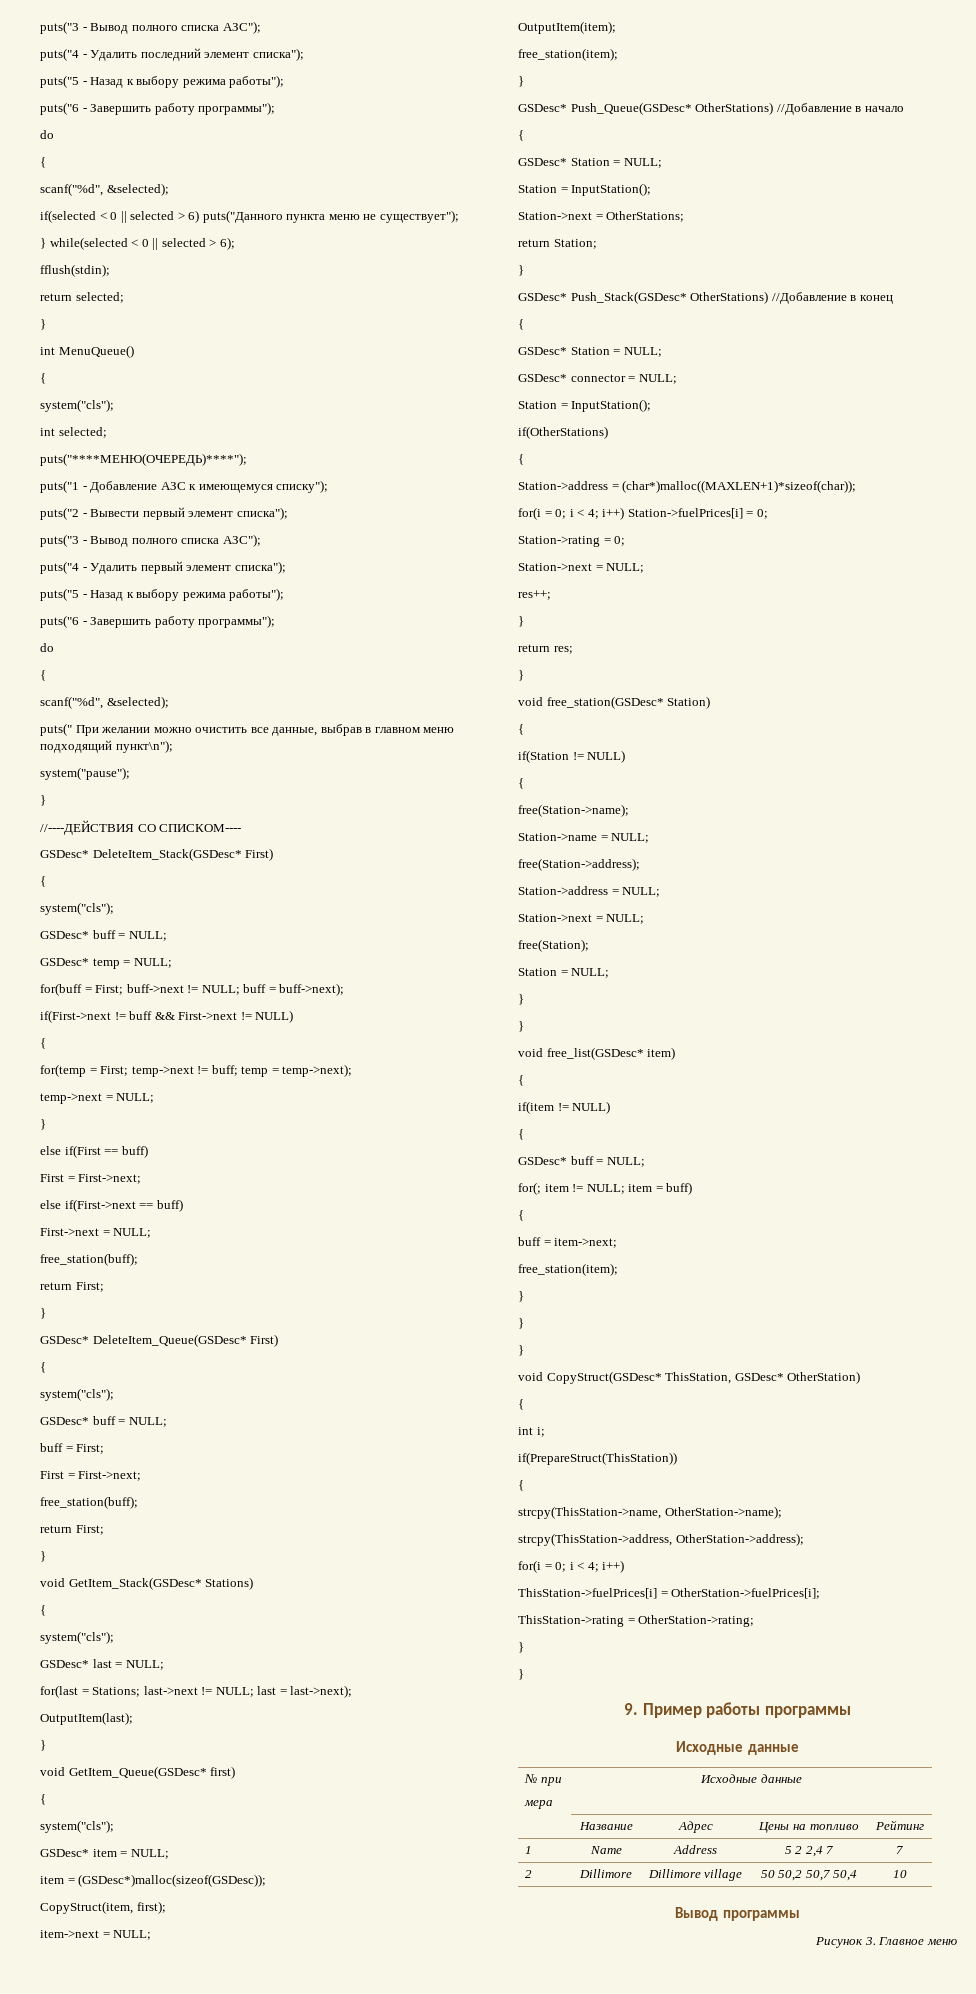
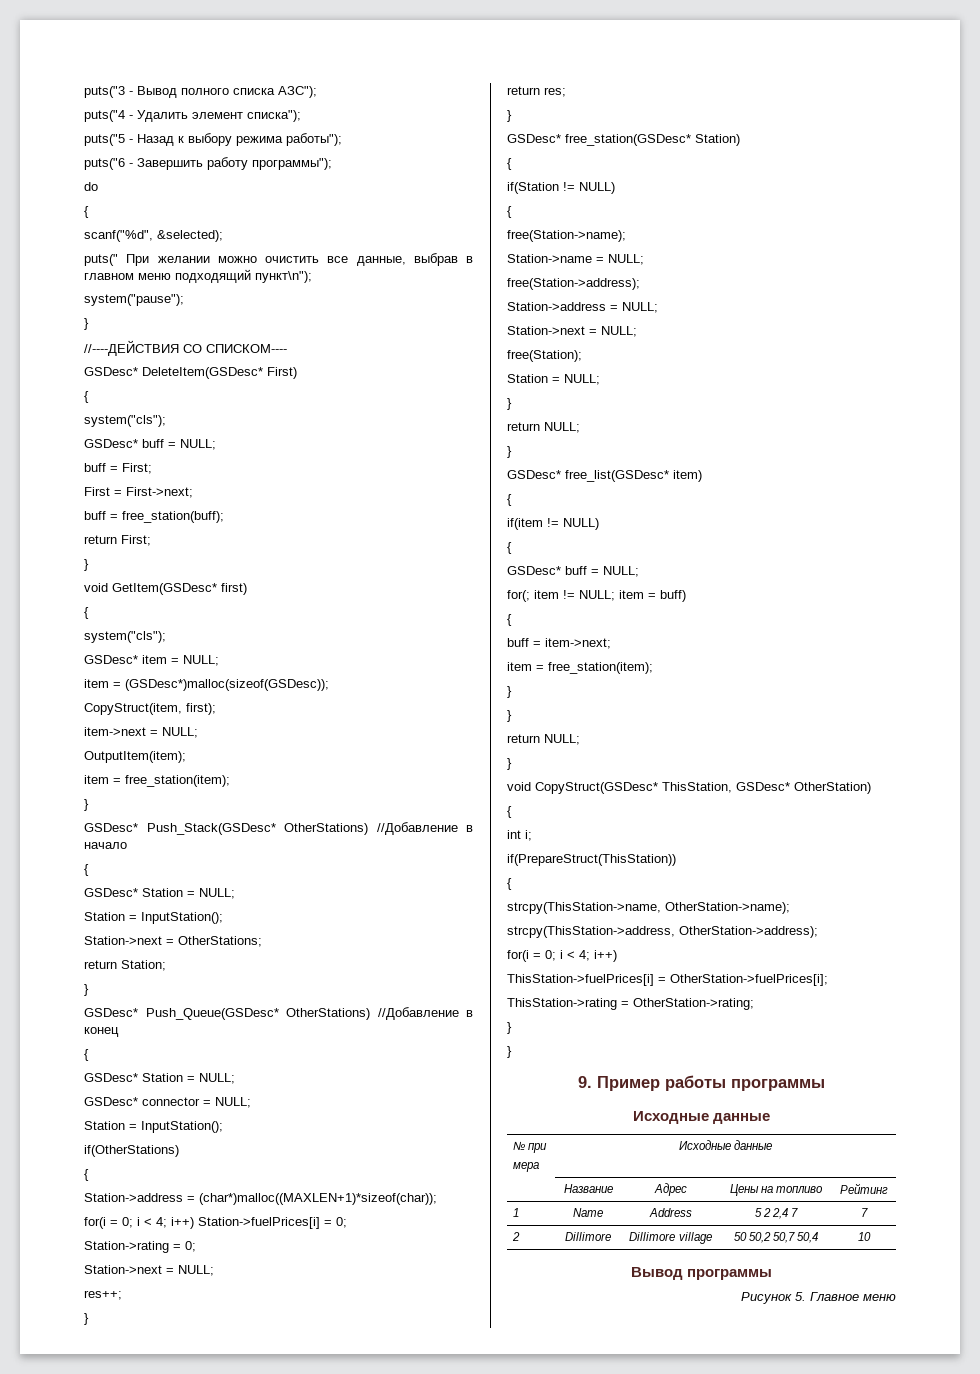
[40,21,261,34] [40,48,304,61] [40,75,285,88] [40,102,276,115] [40,130,54,139] [40,157,46,168] [40,183,169,196] [40,210,459,223] [40,237,235,250] [40,264,110,277] [40,292,124,303] [40,319,46,330] [40,345,134,358] [40,373,46,384] [40,399,114,412] [40,427,107,438] [40,453,247,466] [40,480,329,493] [40,507,288,520] [40,534,261,547] [40,561,183,574] puts("3 - Вывод полного списка АЗС"); // puts("4 - Удалить последний элемент списка"); // puts("5 - Назад к выбору режима работы"); // puts("6 - Завершить работу программы"); // do // { // scanf("%d", &selected); // if(selected < 0 || selected > 6) puts("Данного пункта меню не существует"); // } while(selected < 0 || selected > 6); // fflush(stdin); // return selected; // } // int MenuQueue() // { // system("cls"); // int selected; // puts("****МЕНЮ(ОЧЕРЕДЬ)****"); // puts("1 - Добавление АЗС к имеющемуся списку"); // puts("2 - Вывести первый элемент списка"); // puts("3 - Вывод полного списка АЗС"); // puts("4 - Удалить первый -> [84,86,317,98] [84,110,188,122] puts("3 - Вывод полного списка АЗС"); // puts("4 - Удалить
[92,848,274,861] [40,876,46,887] [40,902,114,915] [40,930,167,941] [40,958,172,969] [40,983,345,996] [40,1010,294,1023] [40,1038,46,1049] [40,1064,353,1077] [40,1093,155,1104] [40,1119,46,1130] [40,1145,148,1158] [40,1174,142,1184] [40,1199,183,1212] [40,1228,152,1238] [40,1253,138,1266] [40,1282,104,1292] [40,1308,46,1319] [40,1334,247,1347] DeleteItem_Stack(GSDesc* First) // { // system("cls"); // GSDesc* buff = NULL; // GSDesc* temp = NULL; // for(buff = First; buff->next != NULL; buff = buff->next); // if(First->next != buff && First->next != NULL) // { // for(temp = First; temp->next != buff; temp = temp->next); // temp->next = NULL; // } // else if(First == buff) // First = First->next; // else if(First->next == buff) // First->next = NULL; // free_station(buff); // return First; // } // GSDesc* DeleteItem_Queue(GSDesc* -> [142,367,263,379] DeleteItem(GSDesc*
(142, 1476) none -> [84,511,118,520] buff =
[68,1577,254,1590] [40,1605,46,1616] [40,1631,114,1644] [40,1659,164,1670] [40,1685,353,1698] [40,1712,133,1725] [40,1740,46,1751] [40,1766,207,1779] GetItem_Stack(GSDesc* Stations) // { // system("cls"); // GSDesc* last = NULL; // for(last = Stations; last->next != NULL; last = last->next); // OutputItem(last); // } // void GetItem_Queue(GSDesc* -> [112,583,217,595] GetItem(GSDesc*
(616, 27) none -> [84,775,121,784] item =
[570,102,692,115] Push_Queue(GSDesc* -> [146,823,276,835] Push_Stack(GSDesc*
[570,291,687,304] Push_Stack(GSDesc* -> [145,1008,279,1020] Push_Queue(GSDesc*
[518,697,543,706] void -> [507,134,561,143] GSDesc*
[518,1021,524,1032] [518,1048,543,1057] // } // void -> [507,422,580,433] [507,446,512,458] [507,470,561,479] // return NULL; // } // GSDesc*
(618, 1243) none -> [507,662,544,671] item =
(524, 1323) none -> [507,734,580,745] // return NULL;
[864,1937,876,1945] 3. -> [795,1292,806,1301] 5.

